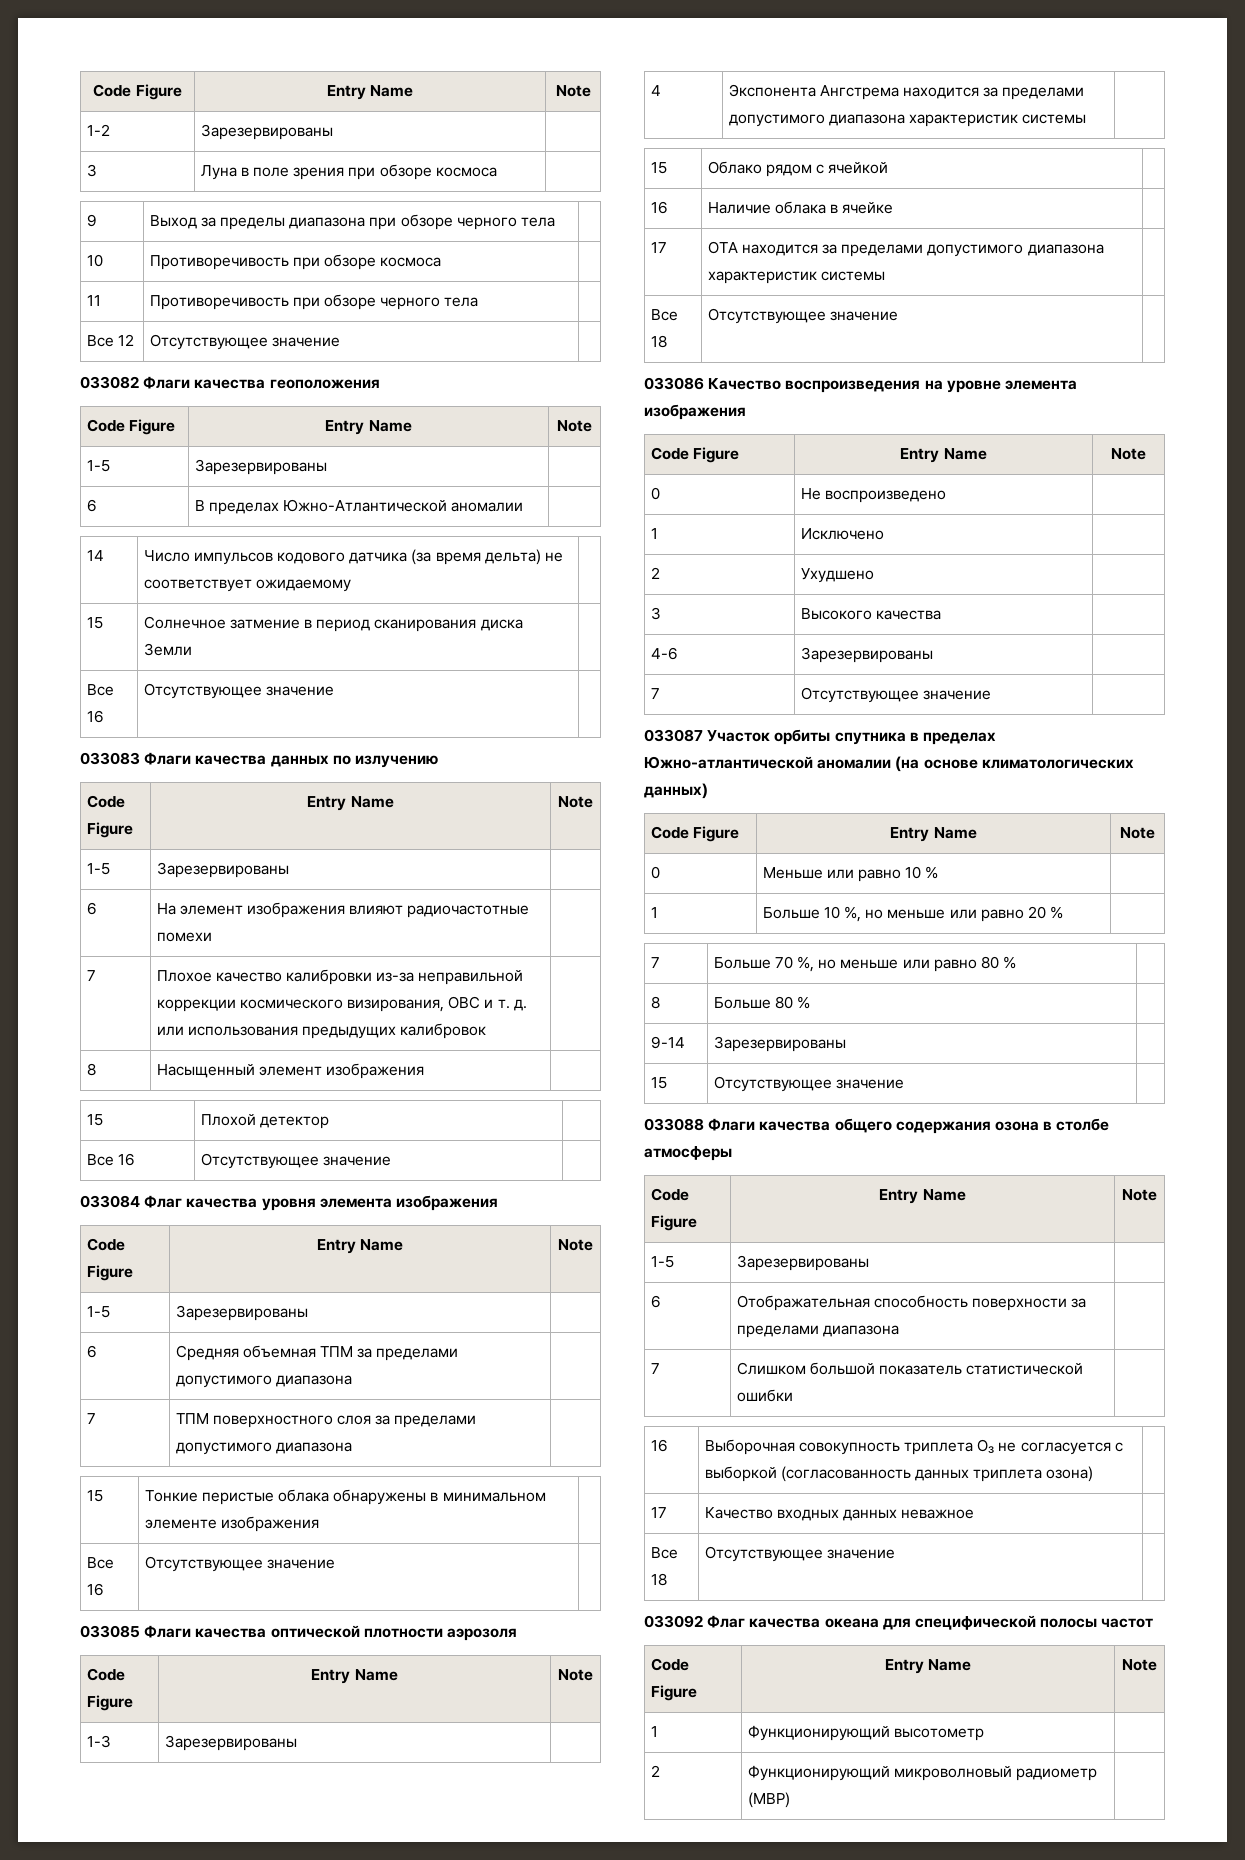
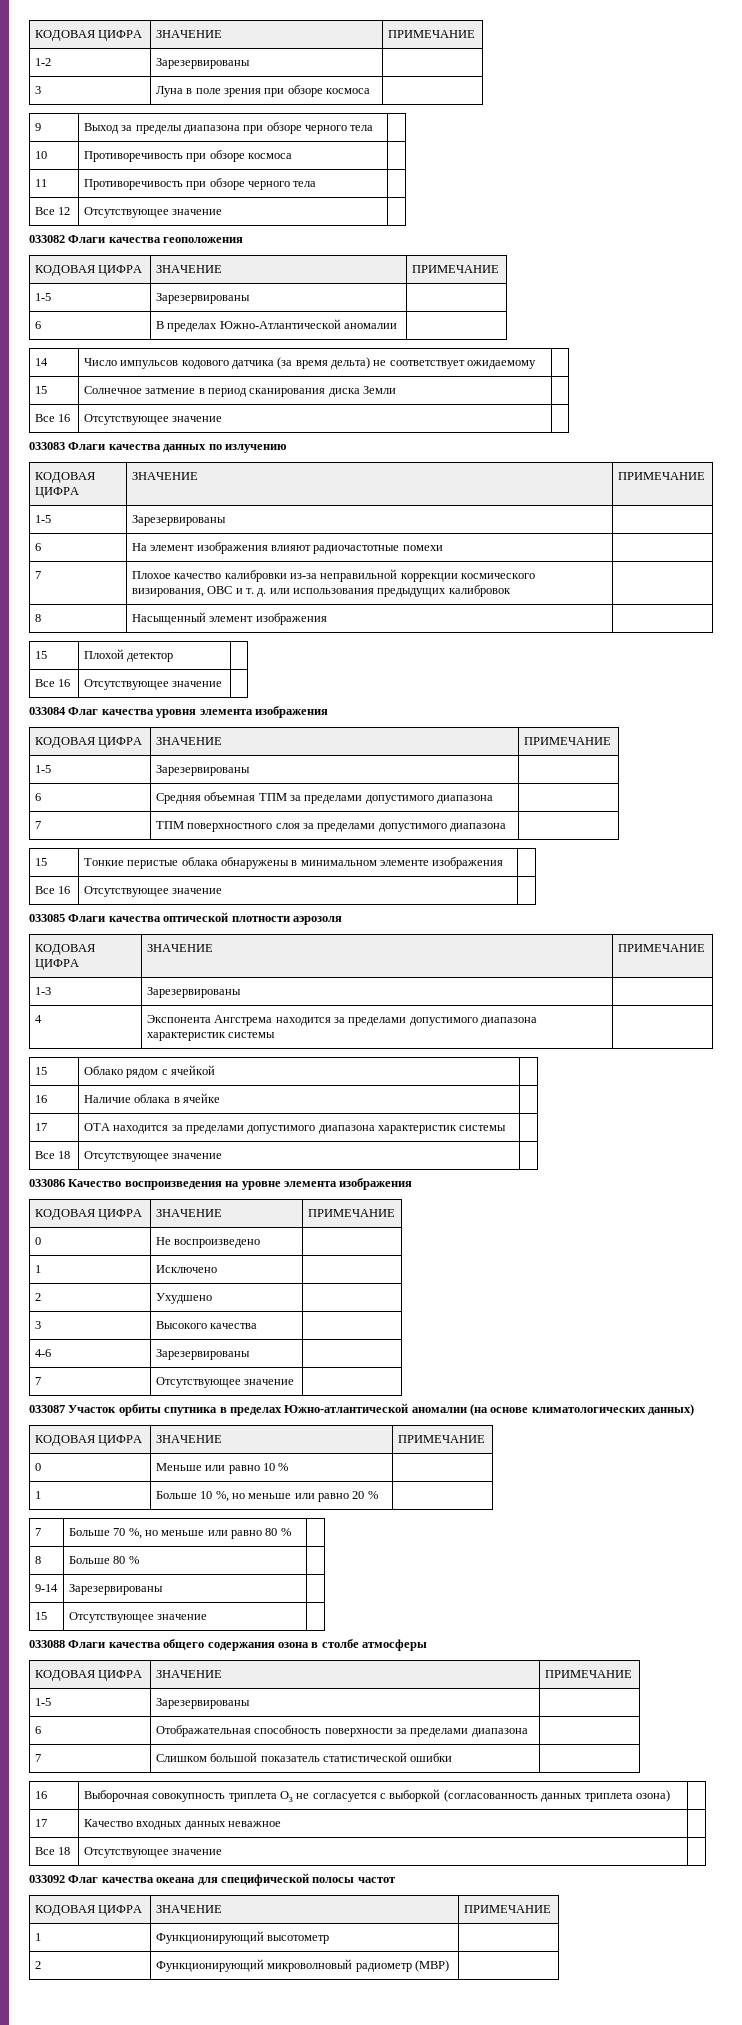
[93,84,182,100] [326,85,414,100] [555,85,591,97] Code Figure | Entry Name | Note -> [34,30,143,41] [155,30,222,38] [387,30,475,38] КОДОВАЯ ЦИФРА | ЗНАЧЕНИЕ | ПРИМЕЧАНИЕ
[86,419,175,435] [325,420,412,435] [557,420,592,432] Code Figure | Entry Name | Note -> [34,265,143,276] [155,265,222,273] [411,265,499,273] КОДОВАЯ ЦИФРА | ЗНАЧЕНИЕ | ПРИМЕЧАНИЕ
[86,795,125,808] [86,822,133,838] [307,796,394,811] [558,796,593,808] Code Figure | Entry Name | Note -> [34,472,95,483] [34,487,79,498] [131,472,198,480] [617,472,705,480] КОДОВАЯ ЦИФРА | ЗНАЧЕНИЕ | ПРИМЕЧАНИЕ
[86,1238,125,1251] [86,1265,133,1281] [316,1239,404,1254] [558,1239,593,1251] Code Figure | Entry Name | Note -> [34,737,143,748] [155,737,222,745] [523,737,611,745] КОДОВАЯ ЦИФРА | ЗНАЧЕНИЕ | ПРИМЕЧАНИЕ
[86,1668,125,1681] [86,1695,133,1711] [311,1669,398,1684] [558,1669,593,1681] Code Figure | Entry Name | Note -> [34,944,95,955] [34,959,79,970] [146,944,213,952] [617,944,705,952] КОДОВАЯ ЦИФРА | ЗНАЧЕНИЕ | ПРИМЕЧАНИЕ
[650,447,739,463] [900,448,987,463] [1111,448,1146,460] Code Figure | Entry Name | Note -> [34,1209,143,1220] [155,1209,222,1217] [307,1209,395,1217] КОДОВАЯ ЦИФРА | ЗНАЧЕНИЕ | ПРИМЕЧАНИЕ
[650,826,739,842] [890,827,977,842] [1120,827,1155,839] Code Figure | Entry Name | Note -> [34,1435,143,1446] [155,1435,222,1443] [397,1435,485,1443] КОДОВАЯ ЦИФРА | ЗНАЧЕНИЕ | ПРИМЕЧАНИЕ
[650,1188,689,1201] [650,1215,697,1231] [879,1189,966,1204] [1122,1189,1157,1201] Code Figure | Entry Name | Note -> [34,1670,143,1681] [155,1670,222,1678] [544,1670,632,1678] КОДОВАЯ ЦИФРА | ЗНАЧЕНИЕ | ПРИМЕЧАНИЕ
[650,1658,689,1671] [650,1685,697,1701] [884,1659,972,1674] [1122,1659,1157,1671] Code Figure | Entry Name | Note -> [34,1905,143,1916] [155,1905,222,1913] [463,1905,551,1913] КОДОВАЯ ЦИФРА | ЗНАЧЕНИЕ | ПРИМЕЧАНИЕ

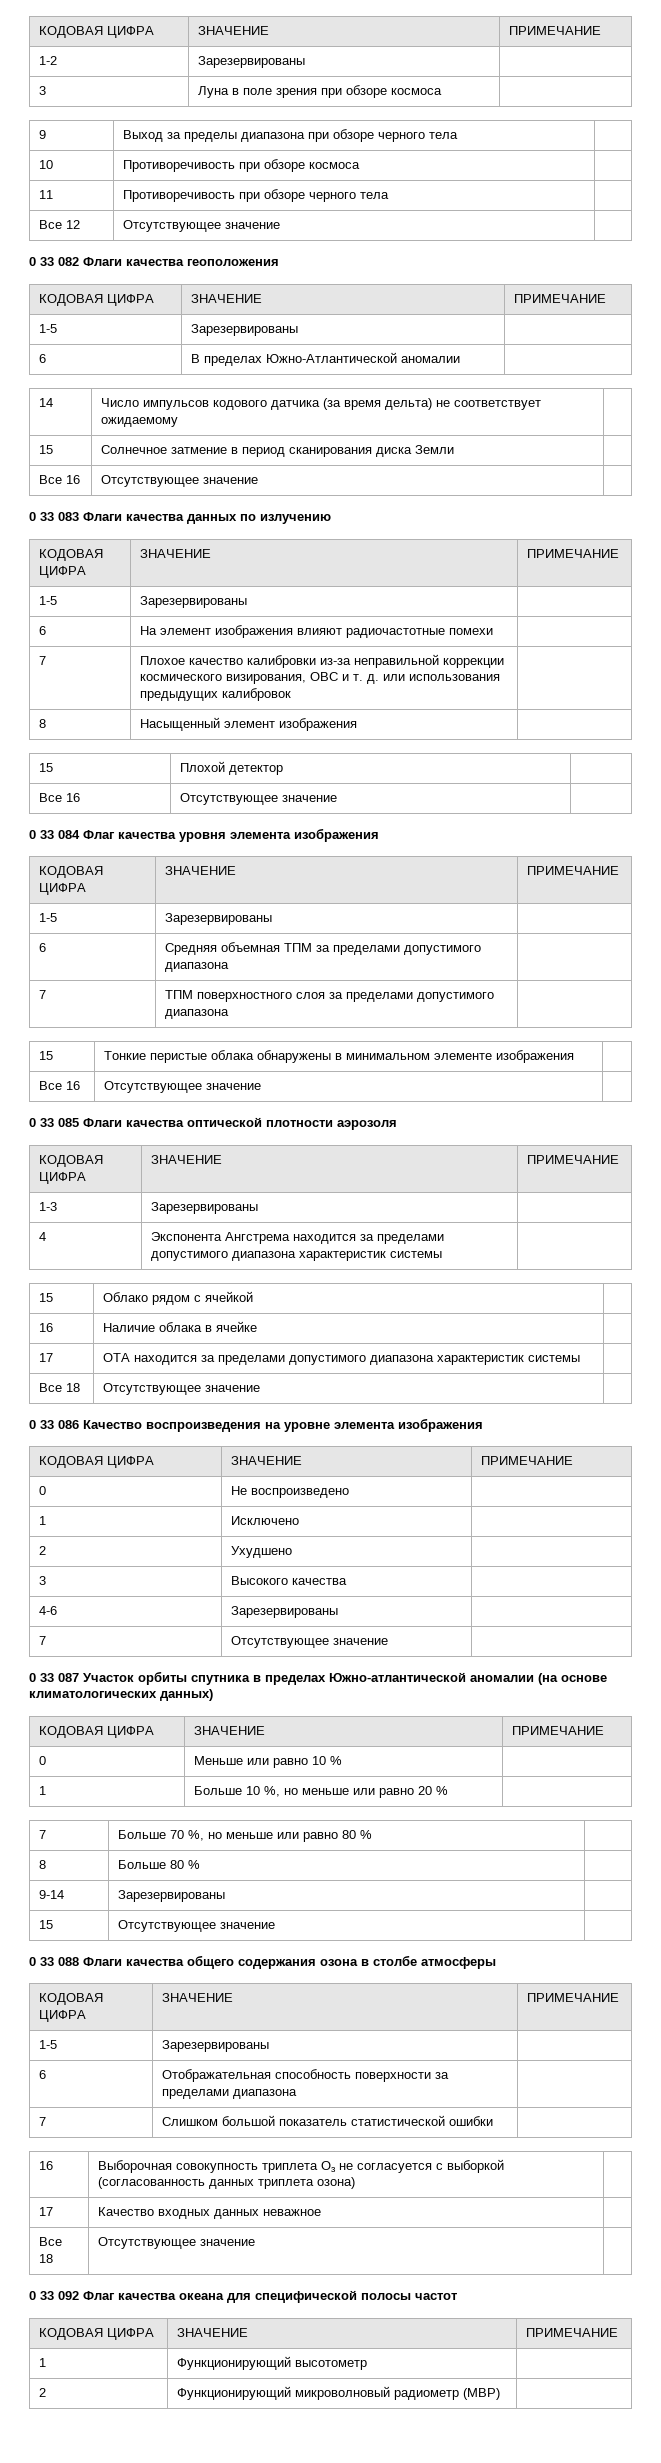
[29,235,65,243] 033082 -> [29,257,79,266] 0 33 082
[29,442,65,450] 033083 -> [29,512,79,521] 0 33 083
[29,707,66,715] 033084 -> [29,830,80,839] 0 33 084
[29,914,65,922] 033085 -> [29,1118,79,1127] 0 33 085
[29,1179,65,1187] 033086 -> [29,1420,79,1429] 0 33 086
[29,1405,65,1413] 033087 -> [29,1673,79,1682] 0 33 087
[29,1640,65,1648] 033088 -> [29,1957,79,1966] 0 33 088
[29,1875,65,1883] 033092 -> [29,2291,79,2300] 0 33 092

